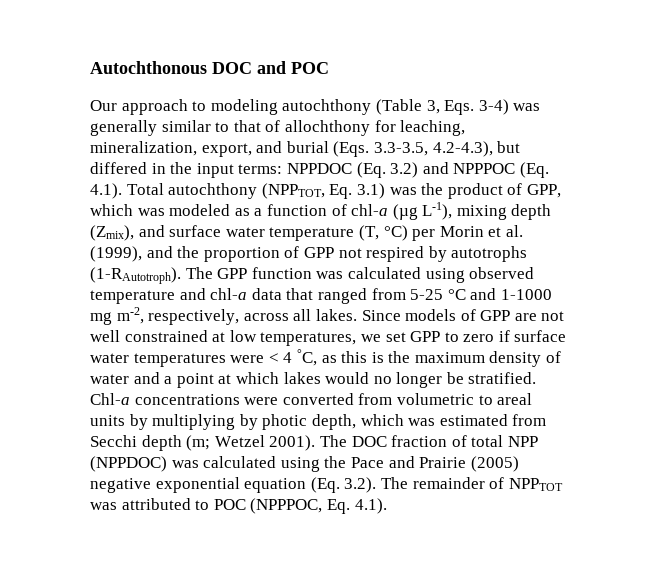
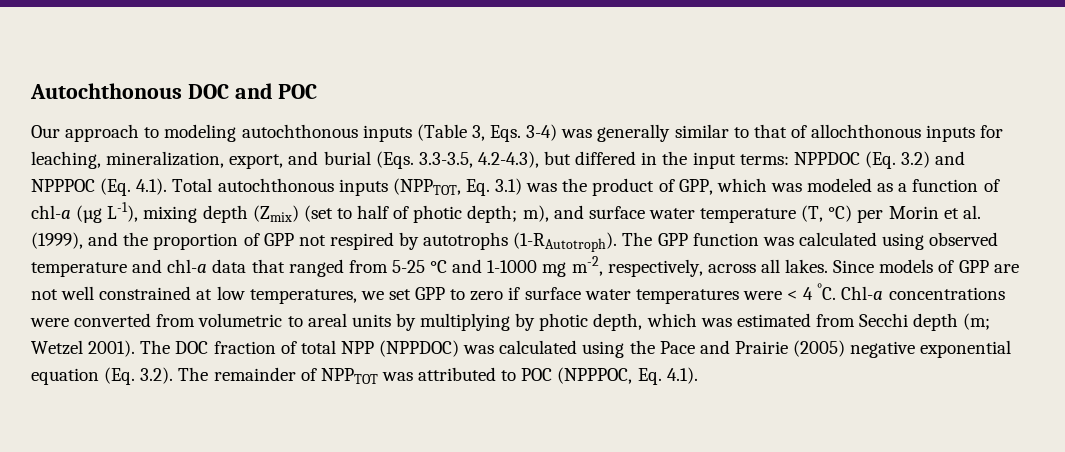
[282,99,372,115] autochthony -> [241,124,412,142] autochthonous inputs
[284,120,370,136] allochthony -> [811,124,976,142] allochthonous inputs
[168,183,258,199] autochthony -> [217,178,388,196] autochthonous inputs
[90,225,134,241] (Zmix), -> [252,205,549,223] (Zmix) (set to half of photic depth; m),
[296,349,562,367] [90,372,537,388] °C, as this is the maximum density of water and a point at which lakes would no longer be stratified. -> [817,283,837,300] °C.

